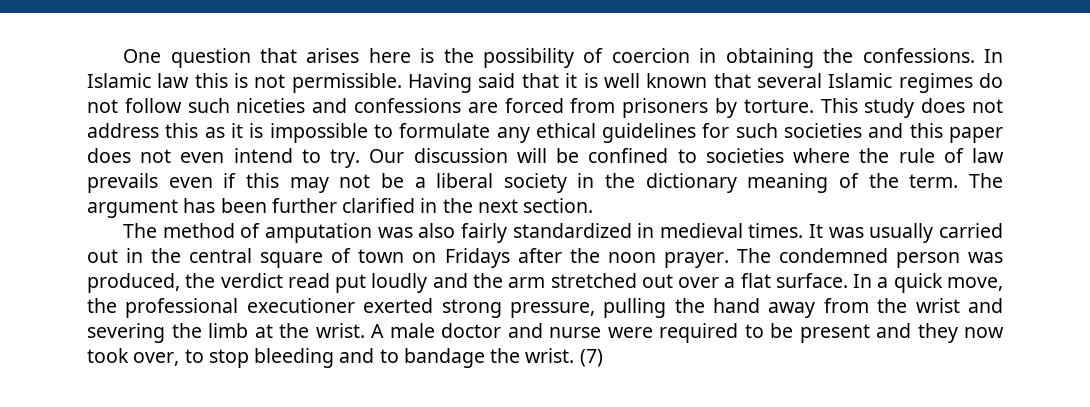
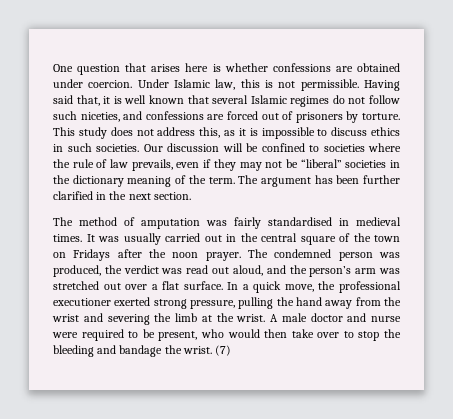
[443,48,1003,68] [87,73,190,88] the possibility of coercion in obtaining the confessions. In Islamic law -> [224,63,400,72] [53,79,236,90] whether confessions are obtained under coercion. Under Islamic law,
[521,73,559,88] that -> [76,95,100,106] that,
[236,98,306,113] niceties -> [80,112,120,122] niceties,
[570,98,616,113] from -> [261,111,294,120] out of
[165,123,199,138] this -> [199,127,221,138] this,
[399,123,1003,143] [87,148,361,168] formulate any ethical guidelines for such societies and this paper does not even intend to try. -> [331,127,400,136] [53,143,139,152] discuss ethics in such societies.
[87,173,158,193] prevails -> [131,159,173,171] prevails,
[245,173,279,188] this -> [213,159,236,171] they
[414,173,567,193] a liberal society -> [300,159,387,168] “liberal” societies
[418,223,632,243] also fairly standardized -> [234,217,332,229] fairly standardised
(352, 255) none -> [353,233,371,242] the
[287,273,546,293] read put loudly and the arm -> [161,265,400,277] was read out aloud, and the person’s arm was
[799,323,1004,343] [87,348,180,366] present and they now took over, -> [158,329,340,341] present, who would then take over
(249, 358) none -> [383,329,401,338] the
[379,349,399,363] to -> (117, 349) none

